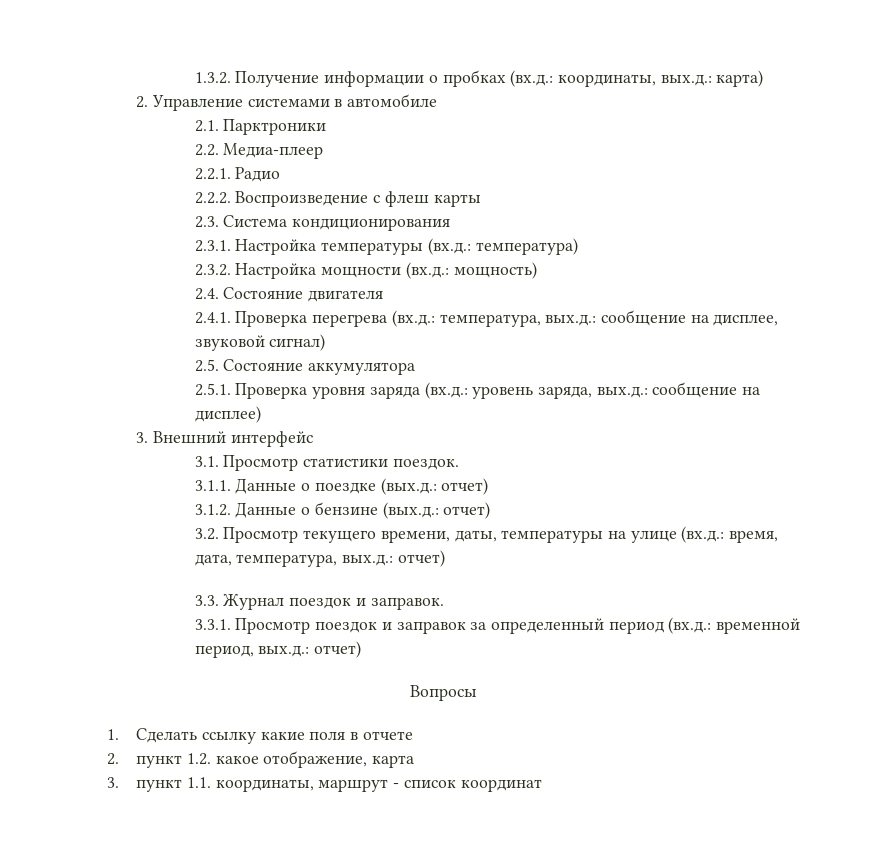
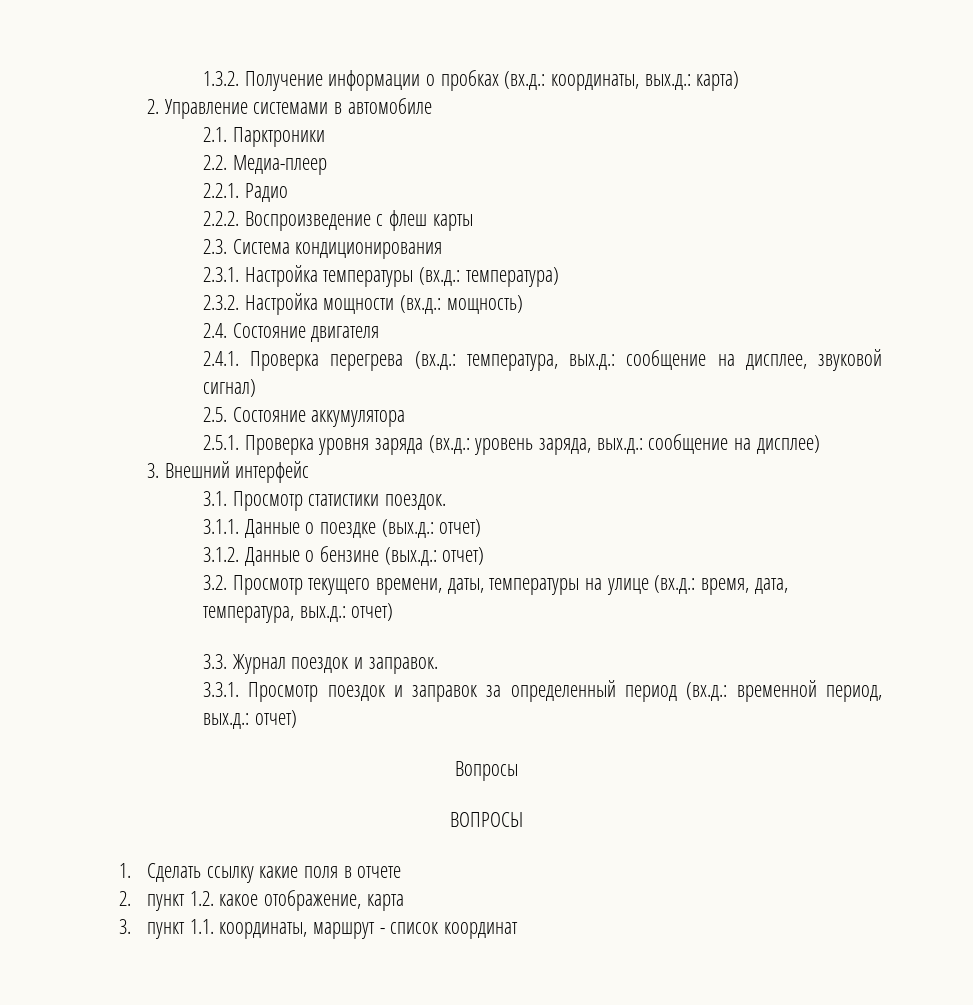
(477, 693) none -> [450,812,523,827] // ВОПРОСЫ

